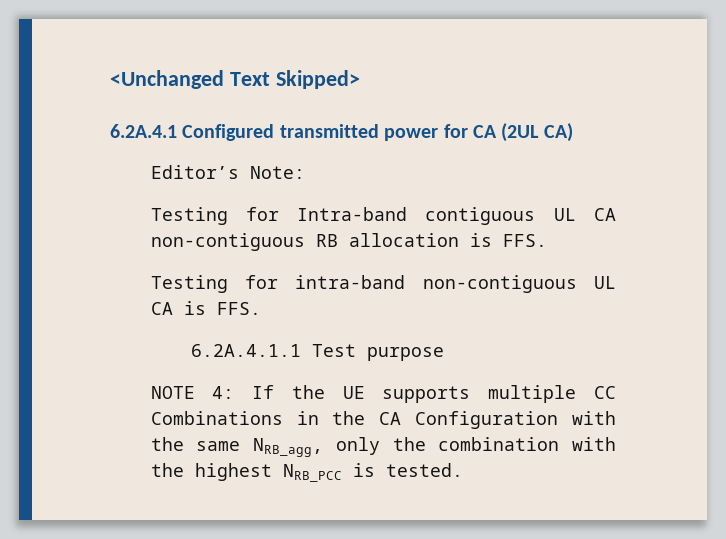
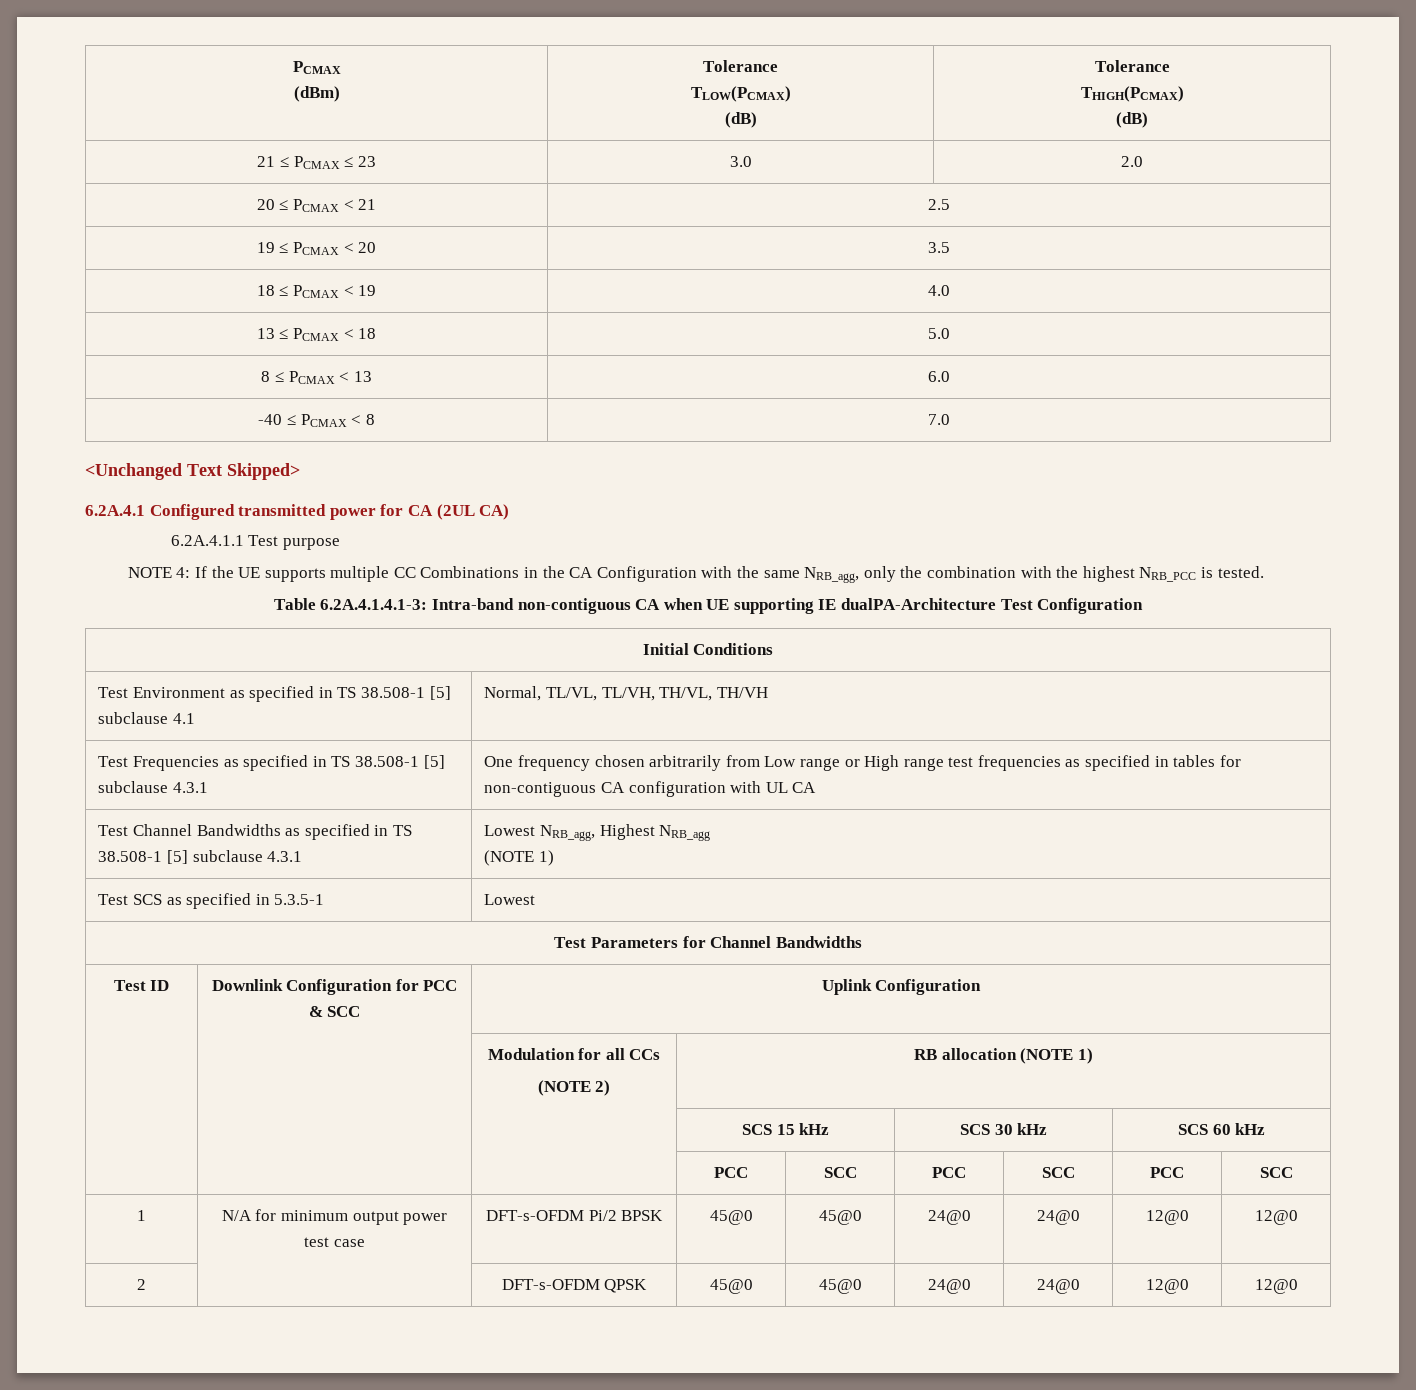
(110, 79) none -> [292,61,341,74] [293,86,340,102] [703,60,778,72] [690,86,791,102] [724,112,757,128] [1094,60,1170,72] [1080,86,1184,102] [1116,112,1148,128] [257,156,376,169] [729,156,752,167] [1121,156,1143,167] [256,199,377,212] [928,199,950,210] [256,242,377,255] [928,242,950,253] [256,285,377,298] [928,285,950,296] [256,328,377,341] [928,328,950,339] [261,371,372,384] [928,371,950,382] [258,414,375,427] [928,414,950,425] PCMAX // (dBm) | Tolerance // TLOW(PCMAX) // (dB) | Tolerance // THIGH(PCMAX) // (dB) // 21 ≤ PCMAX ≤ 23 | 3.0 | 2.0 // 20 ≤ PCMAX < 21 | 2.5 // 19 ≤ PCMAX < 20 | 3.5 // 18 ≤ PCMAX < 19 | 4.0 // 13 ≤ PCMAX < 18 | 5.0 // 8 ≤ PCMAX < 13 | 6.0 // -40 ≤ PCMAX < 8 | 7.0 //
[150,165,305,179] [150,207,616,225] [150,233,547,251] [150,275,616,293] [150,301,261,315] // Editor’s Note: // Testing for Intra-band contiguous UL CA non-contiguous RB allocation is FFS. // Testing for intra-band non-contiguous UL CA is FFS. -> (510, 512) none
(463, 470) none -> [273,598,1144,614] [642,643,774,655] [98,686,451,702] [98,712,195,724] [484,686,768,701] [98,755,445,771] [98,781,208,793] [484,755,1241,771] [484,781,817,797] [98,824,412,840] [98,850,303,864] [484,824,711,841] [484,850,554,866] [98,893,325,909] [484,894,536,905] [554,936,862,948] [113,980,170,991] [211,979,458,995] [308,1006,361,1017] [821,979,982,995] [487,1048,661,1060] [537,1080,611,1096] [914,1048,1093,1064] [741,1123,830,1135] [959,1123,1048,1135] [1177,1123,1266,1135] [714,1167,748,1178] [823,1167,857,1178] [932,1167,966,1178] [1041,1167,1075,1178] [1150,1167,1184,1178] [1259,1167,1293,1178] [137,1210,146,1221] [221,1209,448,1225] [304,1237,365,1247] [485,1210,664,1221] [709,1210,753,1225] [818,1210,862,1225] [927,1210,971,1225] [1036,1210,1080,1225] [1145,1210,1189,1225] [1254,1210,1298,1225] [137,1279,146,1290] [501,1279,648,1293] [709,1279,753,1294] [818,1279,862,1294] [927,1279,971,1294] [1036,1279,1080,1294] [1145,1279,1189,1294] [1254,1279,1298,1294] // Table 6.2A.4.1.4.1-3: Intra-band non-contiguous CA when UE supporting IE dualPA-Architecture Test Configuration // Initial Conditions // Test Environment as specified in TS 38.508-1 [5] subclause 4.1 | Normal, TL/VL, TL/VH, TH/VL, TH/VH // Test Frequencies as specified in TS 38.508-1 [5] subclause 4.3.1 | One frequency chosen arbitrarily from Low range or High range test frequencies as specified in tables for non-contiguous CA configuration with UL CA // Test Channel Bandwidths as specified in TS 38.508-1 [5] subclause 4.3.1 | Lowest NRB_agg, Highest NRB_agg // (NOTE 1) // Test SCS as specified in 5.3.5-1 | Lowest // Test Parameters for Channel Bandwidths // Test ID | Downlink Configuration for PCC & SCC | Uplink Configuration // | | Modulation for all CCs // (NOTE 2) | RB allocation (NOTE 1) // | | | SCS 15 kHz | SCS 30 kHz | SCS 60 kHz // | | | PCC | SCC | PCC | SCC | PCC | SCC // 1 | N/A for minimum output power test case | DFT-s-OFDM Pi/2 BPSK | 45@0 | 45@0 | 24@0 | 24@0 | 12@0 | 12@0 // 2 | | DFT-s-OFDM QPSK | 45@0 | 45@0 | 24@0 | 24@0 | 12@0 | 12@0

